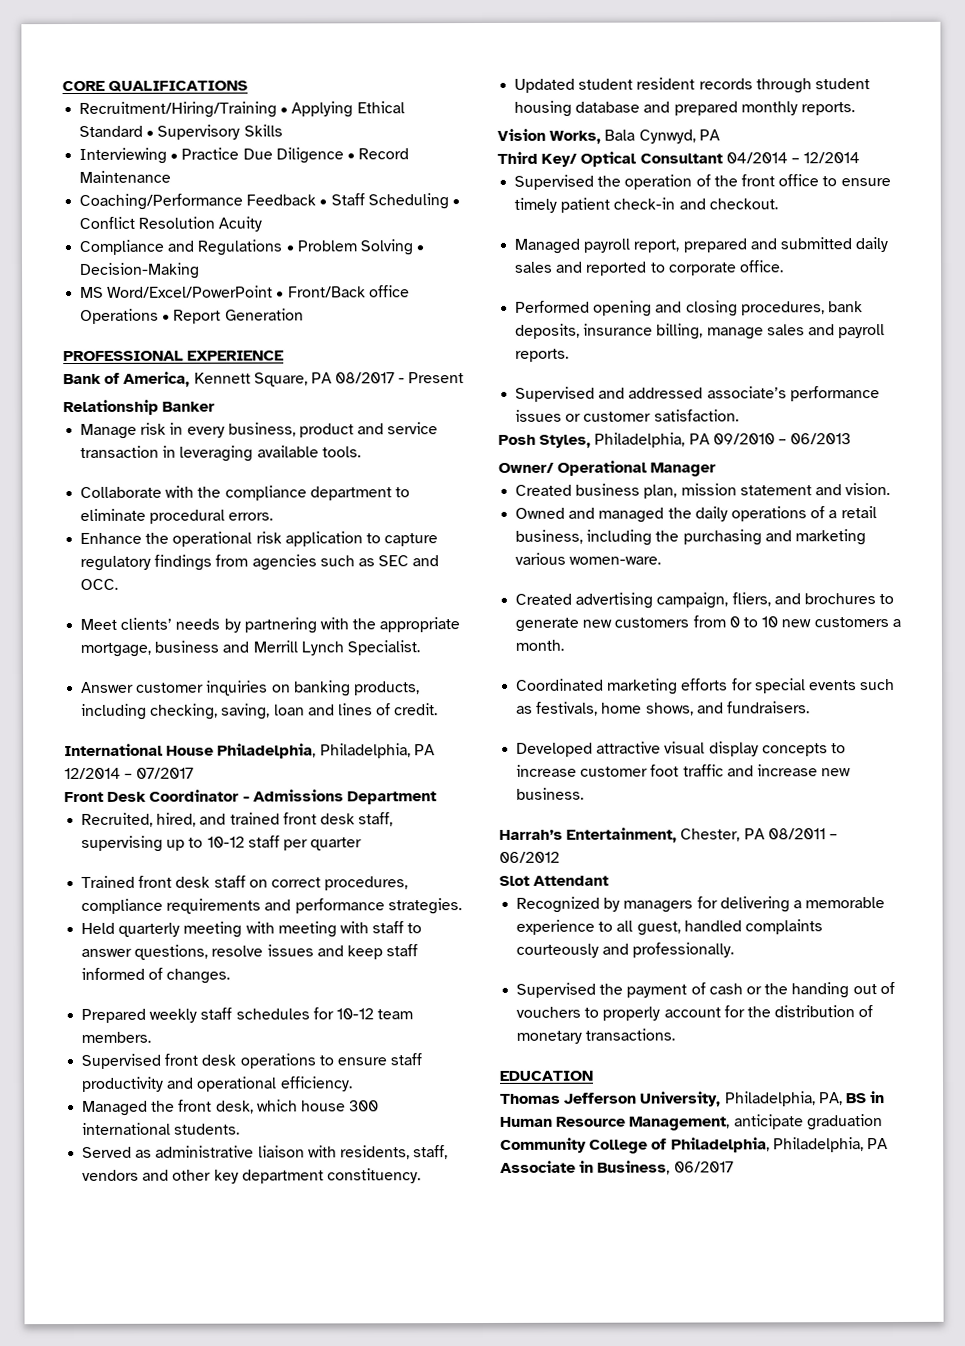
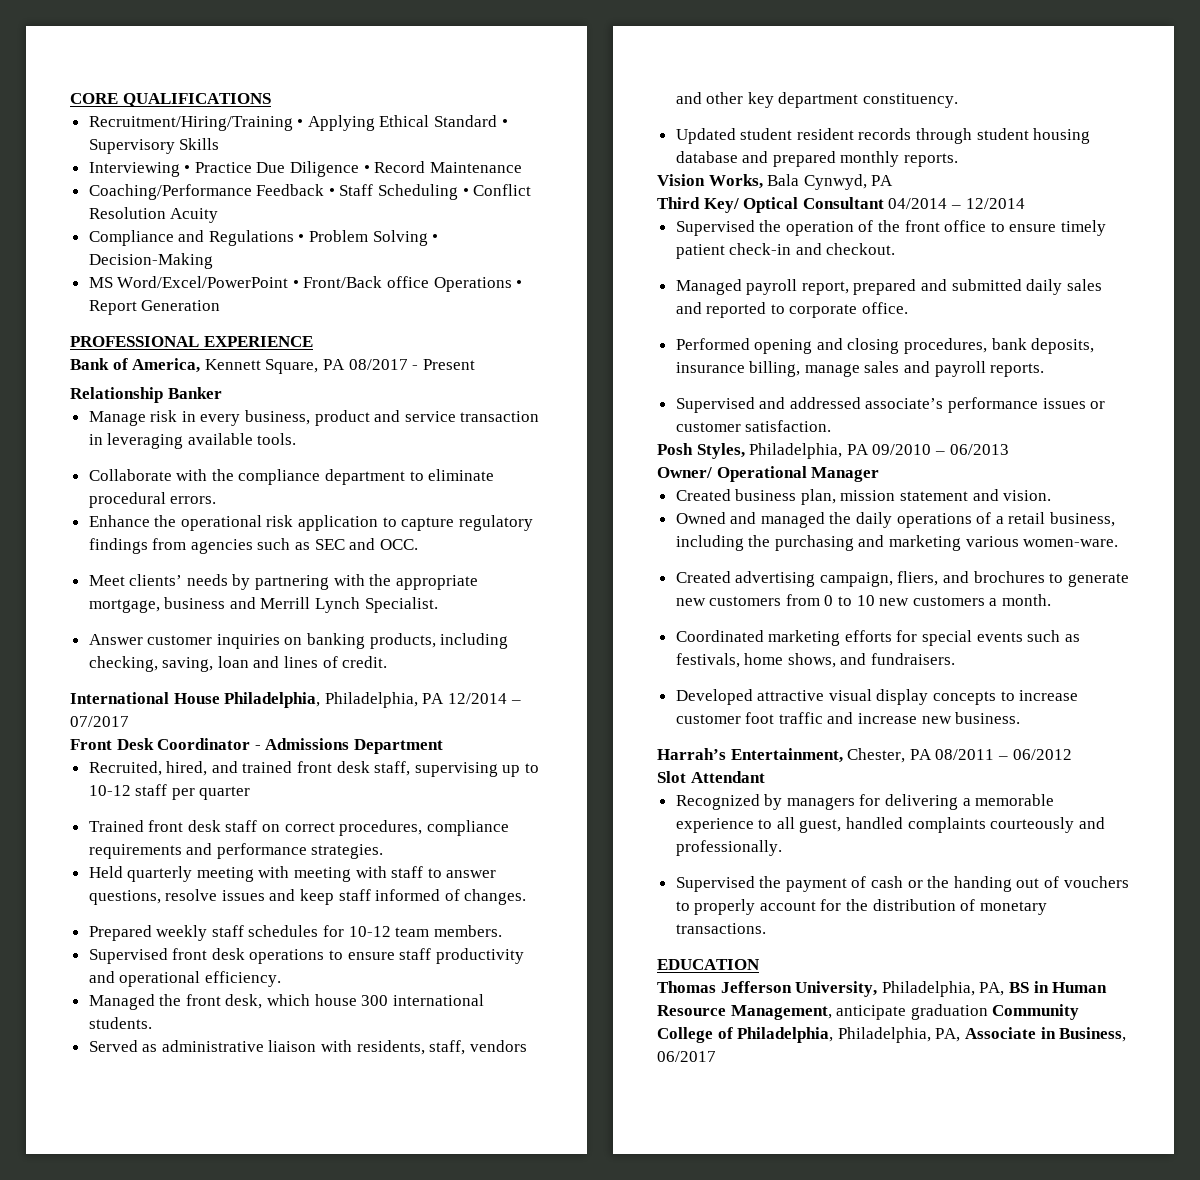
[866,1138,888,1150] PA -> [935,1028,961,1042] PA,

